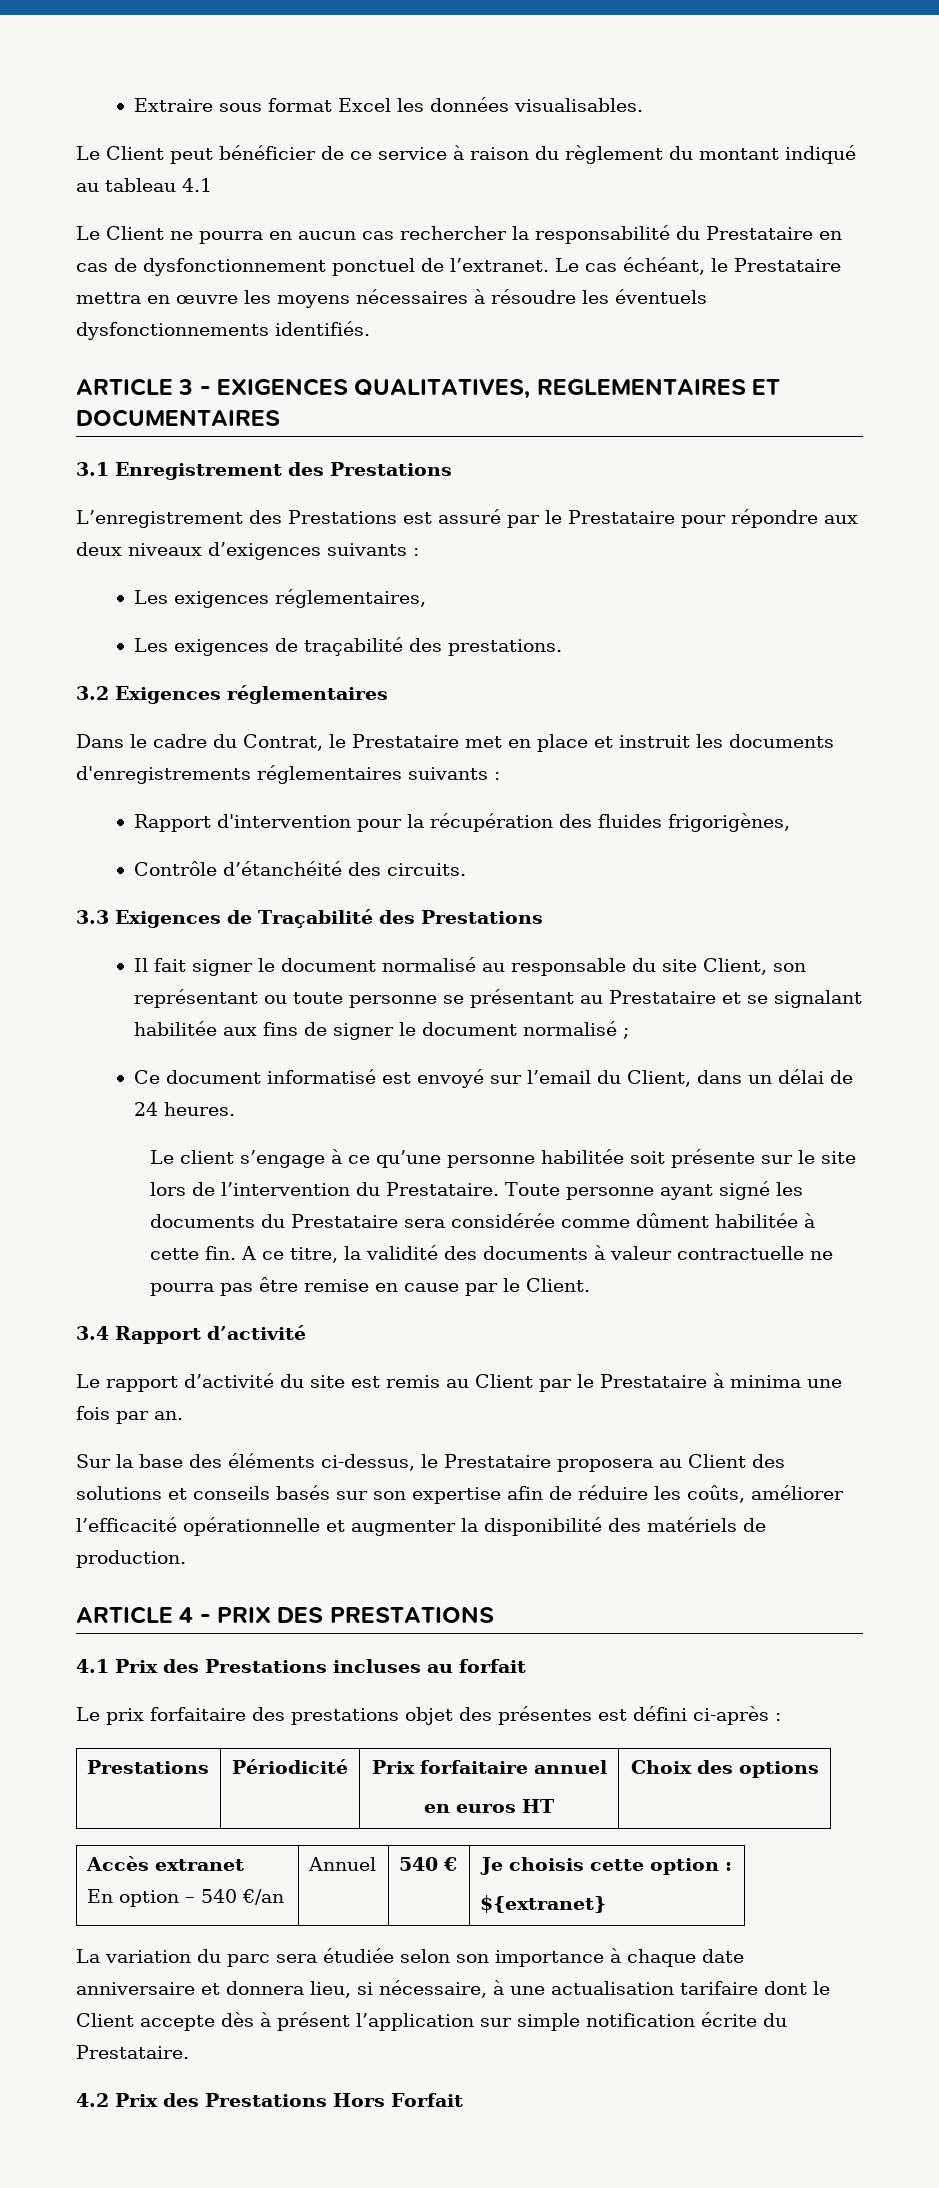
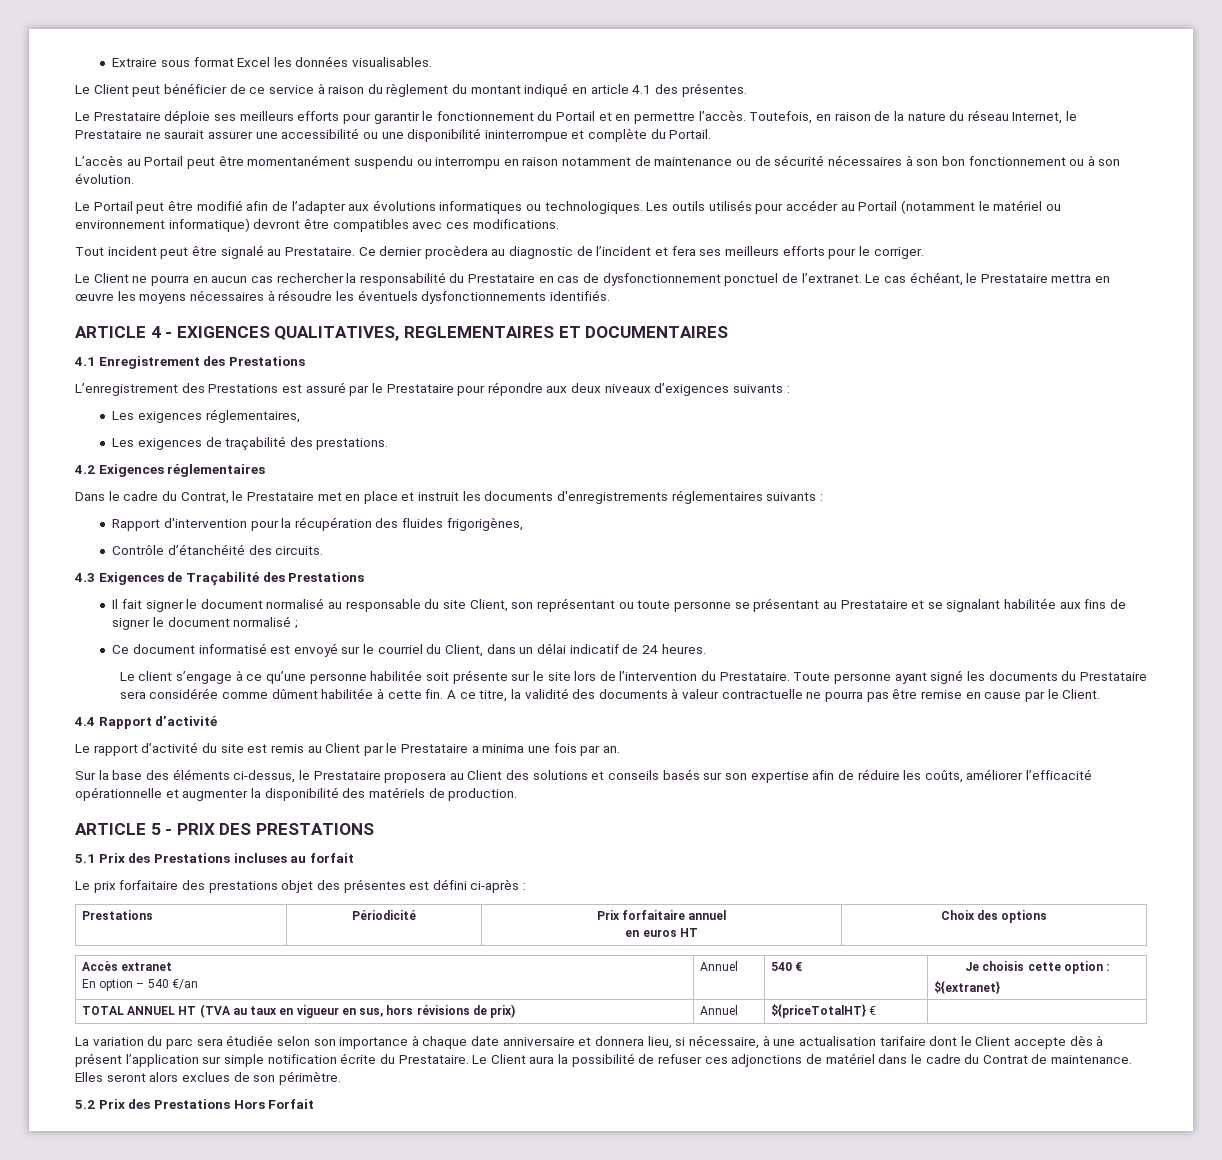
[76,178,212,192] au tableau 4.1 -> [572,83,747,97] [75,110,1078,124] [75,128,712,142] [75,155,1121,169] [75,173,134,184] [75,200,1061,214] [75,218,559,232] [75,245,924,259] en article 4.1 des présentes. // Le Prestataire déploie ses meilleurs efforts pour garantir le fonctionnement du Portail et en permettre l’accès. Toutefois, en raison de la nature du réseau Internet, le Prestataire ne saurait assurer une accessibilité ou une disponibilité ininterrompue et complète du Portail. // L’accès au Portail peut être momentanément suspendu ou interrompu en raison notamment de maintenance ou de sécurité nécessaires à son bon fonctionnement ou à son évolution. // Le Portail peut être modifié afin de l’adapter aux évolutions informatiques ou technologiques. Les outils utilisés pour accéder au Portail (notamment le matériel ou environnement informatique) devront être compatibles avec ces modifications. // Tout incident peut être signalé au Prestataire. Ce dernier procèdera au diagnostic de l’incident et fera ses meilleurs efforts pour le corriger.
[178,379,194,395] 3 -> [150,326,161,338] 4
[76,462,109,476] 3.1 -> [74,357,95,366] 4.1
[76,686,109,700] 3.2 -> [74,465,95,474] 4.2
[76,910,109,924] 3.3 -> [74,573,95,582] 4.3
[526,1070,591,1084] l’email -> [363,644,423,654] le courriel
(824, 1076) none -> [569,644,619,654] indicatif
[76,1326,109,1340] 3.4 -> [74,717,95,726] 4.4
[713,1373,724,1388] à -> [471,746,479,753] a
[179,1607,194,1623] 4 -> [150,823,161,835] 5
[76,1659,109,1673] 4.1 -> [75,854,95,863] 5.1
(606, 1904) none -> [81,1004,515,1018] [699,1005,738,1015] [770,1004,877,1018] // TOTAL ANNUEL HT (TVA au taux en vigueur en sus, hors révisions de prix) | Annuel | ${priceTotalHT} € |
[76,2093,109,2107] // 4.2 -> [472,1053,1133,1067] [75,1071,341,1085] [75,1100,95,1109] Le Client aura la possibilité de refuser ces adjonctions de matériel dans le cadre du Contrat de maintenance. Elles seront alors exclues de son périmètre. // 5.2

